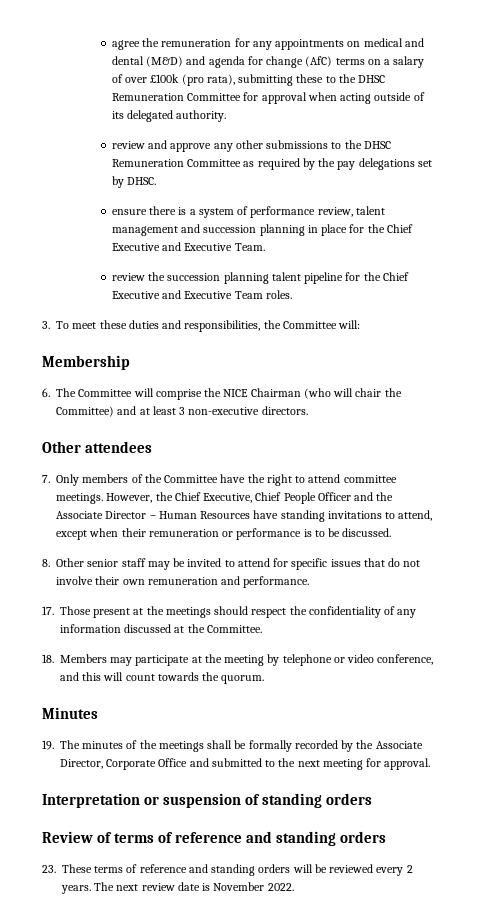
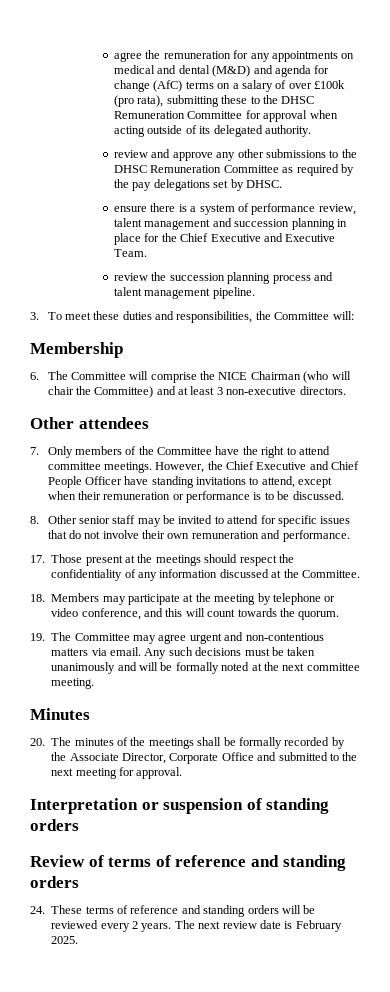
[271,272,409,284] [111,290,292,299] talent pipeline for the Chief Executive and Executive Team roles. -> [272,272,333,284] [114,287,255,299] process and talent management pipeline.
[203,493,253,503] Executive, -> [256,461,329,470] Executive and
[354,492,394,501] [56,511,251,519] and the Associate Director – Human Resources -> (122, 480) none
(265, 679) none -> [30,632,324,644] [51,647,316,659] [51,662,360,674] [51,678,95,689] // 19. The Committee may agree urgent and non-contentious matters via email. Any such decisions must be taken unanimously and will be formally noted at the next committee meeting.
[42,740,54,750] 19. -> [30,738,45,746] 20.
[42,865,56,873] 23. -> [30,906,45,914] 24.
[213,882,294,891] November 2022. -> [295,920,342,932] [51,936,79,944] February 2025.

